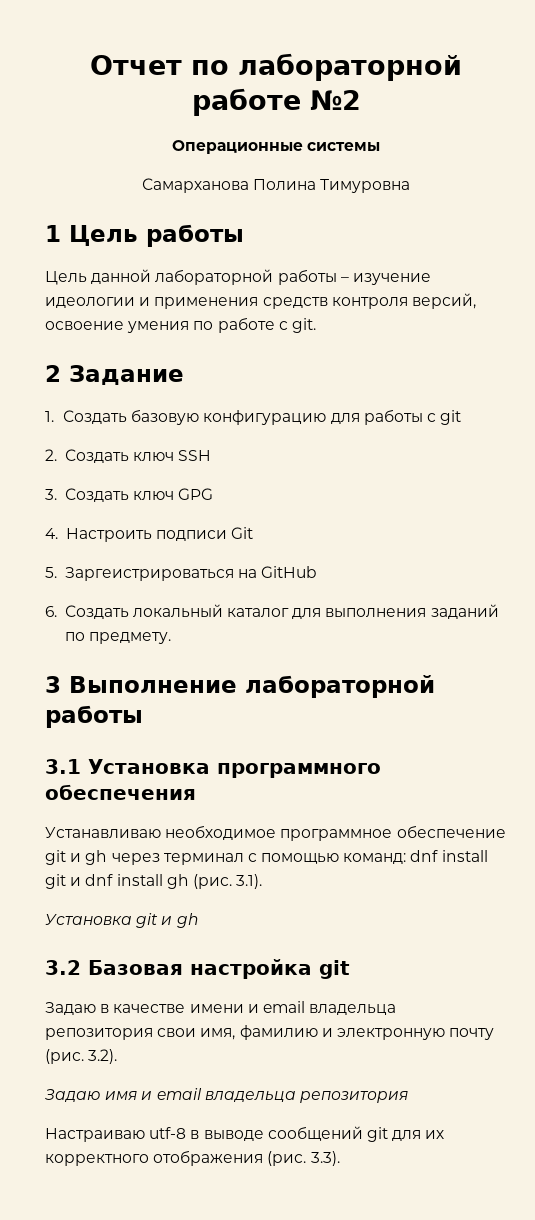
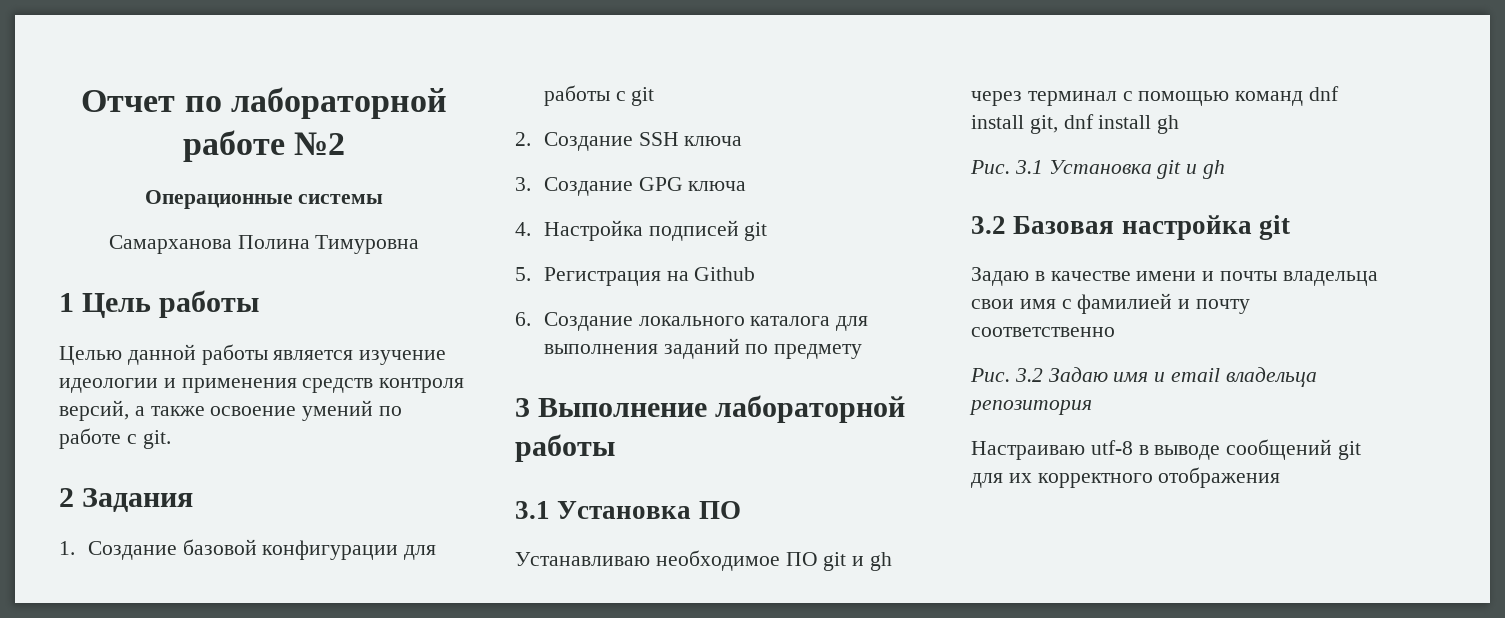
[45,269,349,285] Цель данной лабораторной работы – -> [59,344,354,365] Целью данной работы является
[45,321,190,333] освоение умения -> [134,400,374,421] а также освоение умений
[69,365,184,385] Задание -> [82,488,194,512] Задания
[63,409,327,425] Создать базовую конфигурацию -> [87,539,399,560] Создание базовой конфигурации
[64,449,174,463] Создать ключ -> [543,132,633,151] Создание
(212, 455) none -> [684,136,743,146] ключа
[64,488,174,502] Создать ключ -> [543,177,633,196] Создание
(214, 494) none -> [688,181,747,191] ключа
[65,527,254,542] [45,566,318,581] [45,604,290,619] Настроить подписи Git // 5. Заргеистрироваться на GitHub // 6. Создать локальный каталог -> [543,220,768,241] [515,267,756,286] [515,312,831,331] Настройка подписей git // 5. Регистрация на Github // 6. Создание локального каталога
[88,632,171,644] предмету. -> [774,344,863,359] предмету
[217,763,381,778] [45,784,196,800] программного обеспечения -> [698,501,741,519] ПО
[280,825,506,841] программное обеспечение -> [785,552,818,566] ПО
[343,850,488,864] [45,874,82,889] команд: dnf install git и -> [1235,86,1340,106] [971,115,1058,134] команд dnf install git,
[192,874,263,889] (рис. 3.1). // -> [970,160,1043,174] // Рис. 3.1
[262,1001,397,1015] [45,1025,495,1040] [45,1049,118,1064] email владельца репозитория свои имя, фамилию и электронную почту (рис. 3.2). // -> [1220,271,1378,286] [971,293,1251,314] [971,327,1115,337] [970,368,1043,382] почты владельца свои имя с фамилией и почту соответственно // Рис. 3.2
[267,1151,340,1166] (рис. 3.3). -> (1281, 477) none

